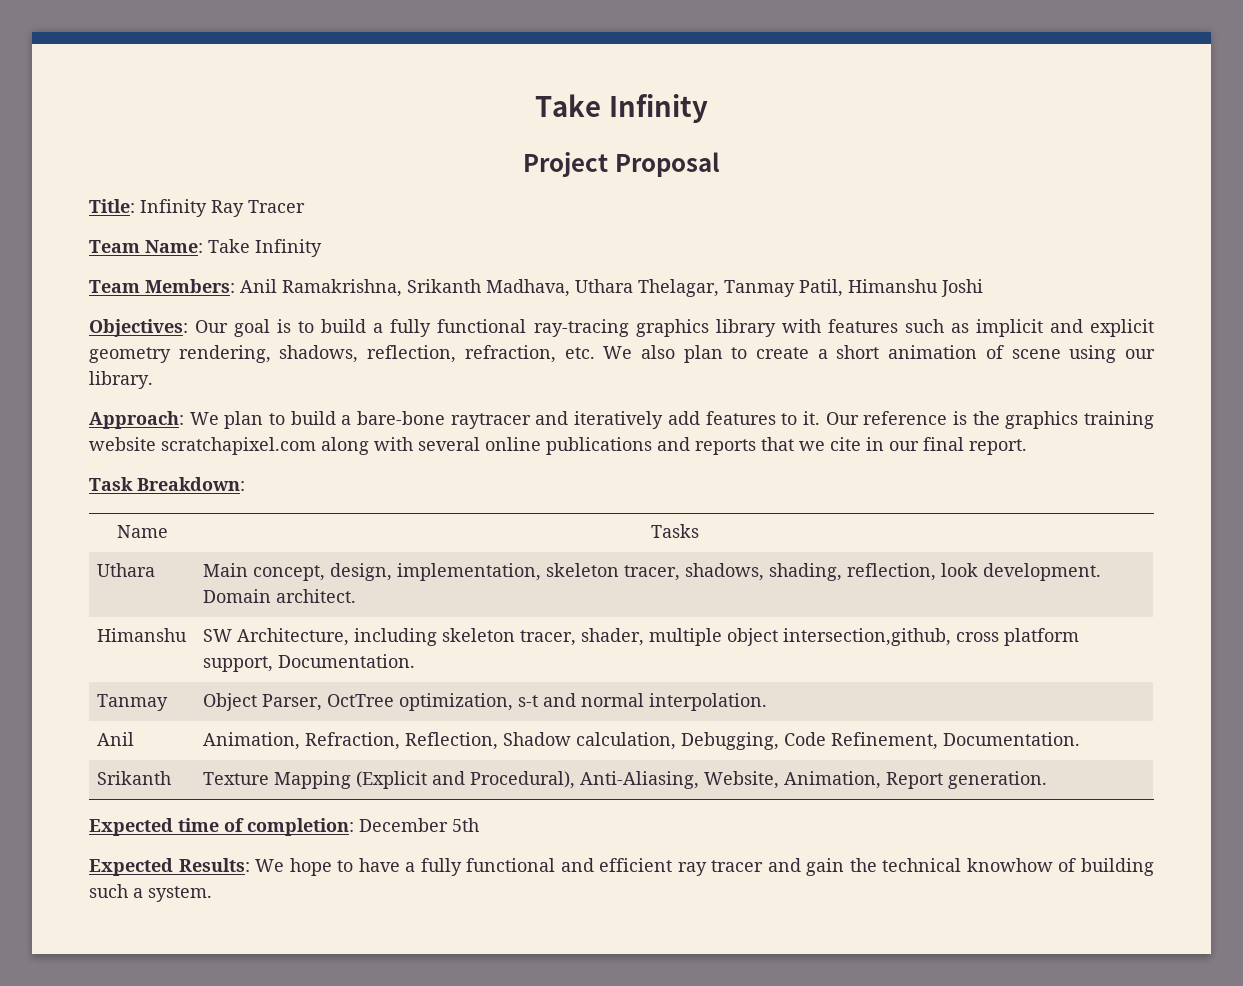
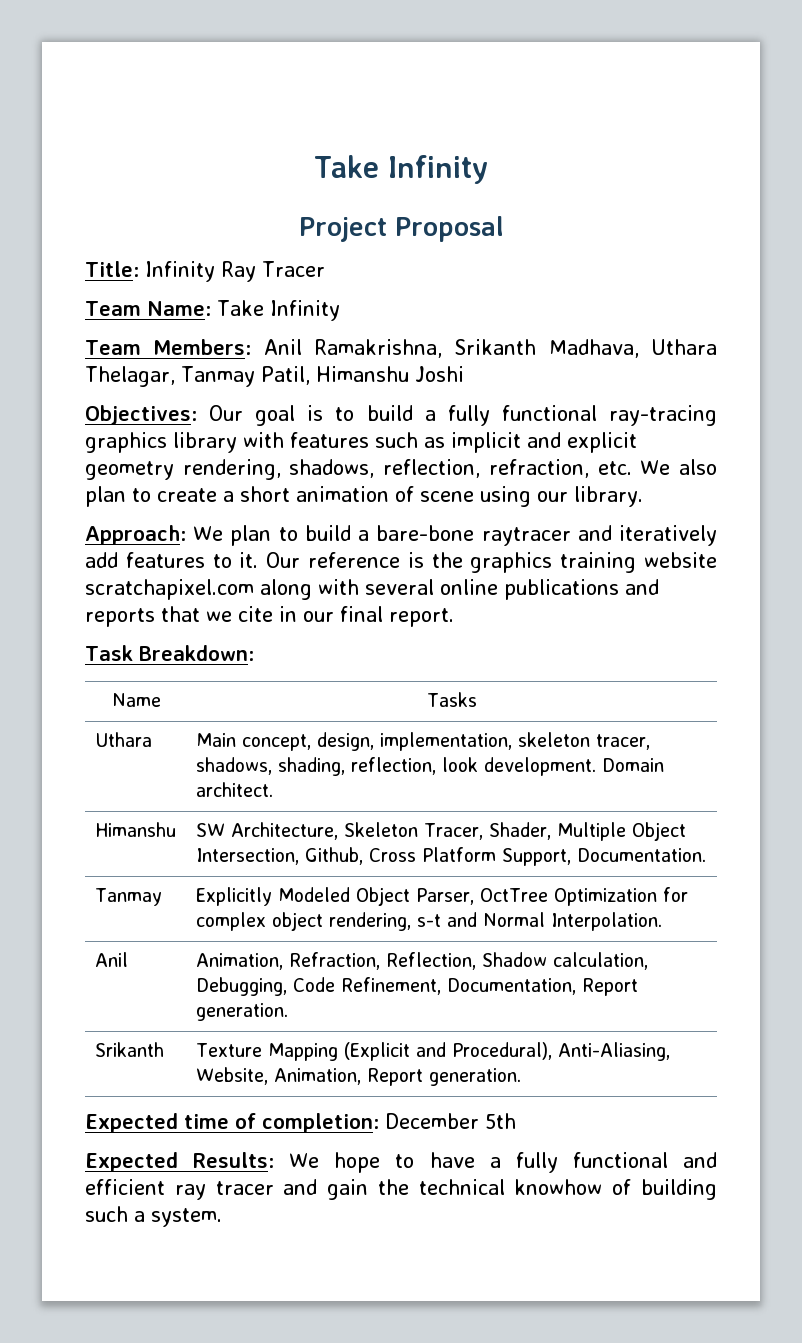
[354,628,1080,646] [203,656,274,672] including skeleton tracer, shader, multiple object intersection,github, cross platform support, -> [343,822,686,841] [195,847,571,866] Skeleton Tracer, Shader, Multiple Object Intersection, Github, Cross Platform Support,
(169, 702) none -> [195,887,350,906] Explicitly Modeled
[399,693,768,711] optimization, s-t and normal interpolation. -> [553,887,688,906] [195,912,662,931] Optimization for complex object rendering, s-t and Normal Interpolation.
[943,732,1081,746] Documentation. -> [446,978,638,996] [195,1003,288,1021] Documentation, Report generation.

